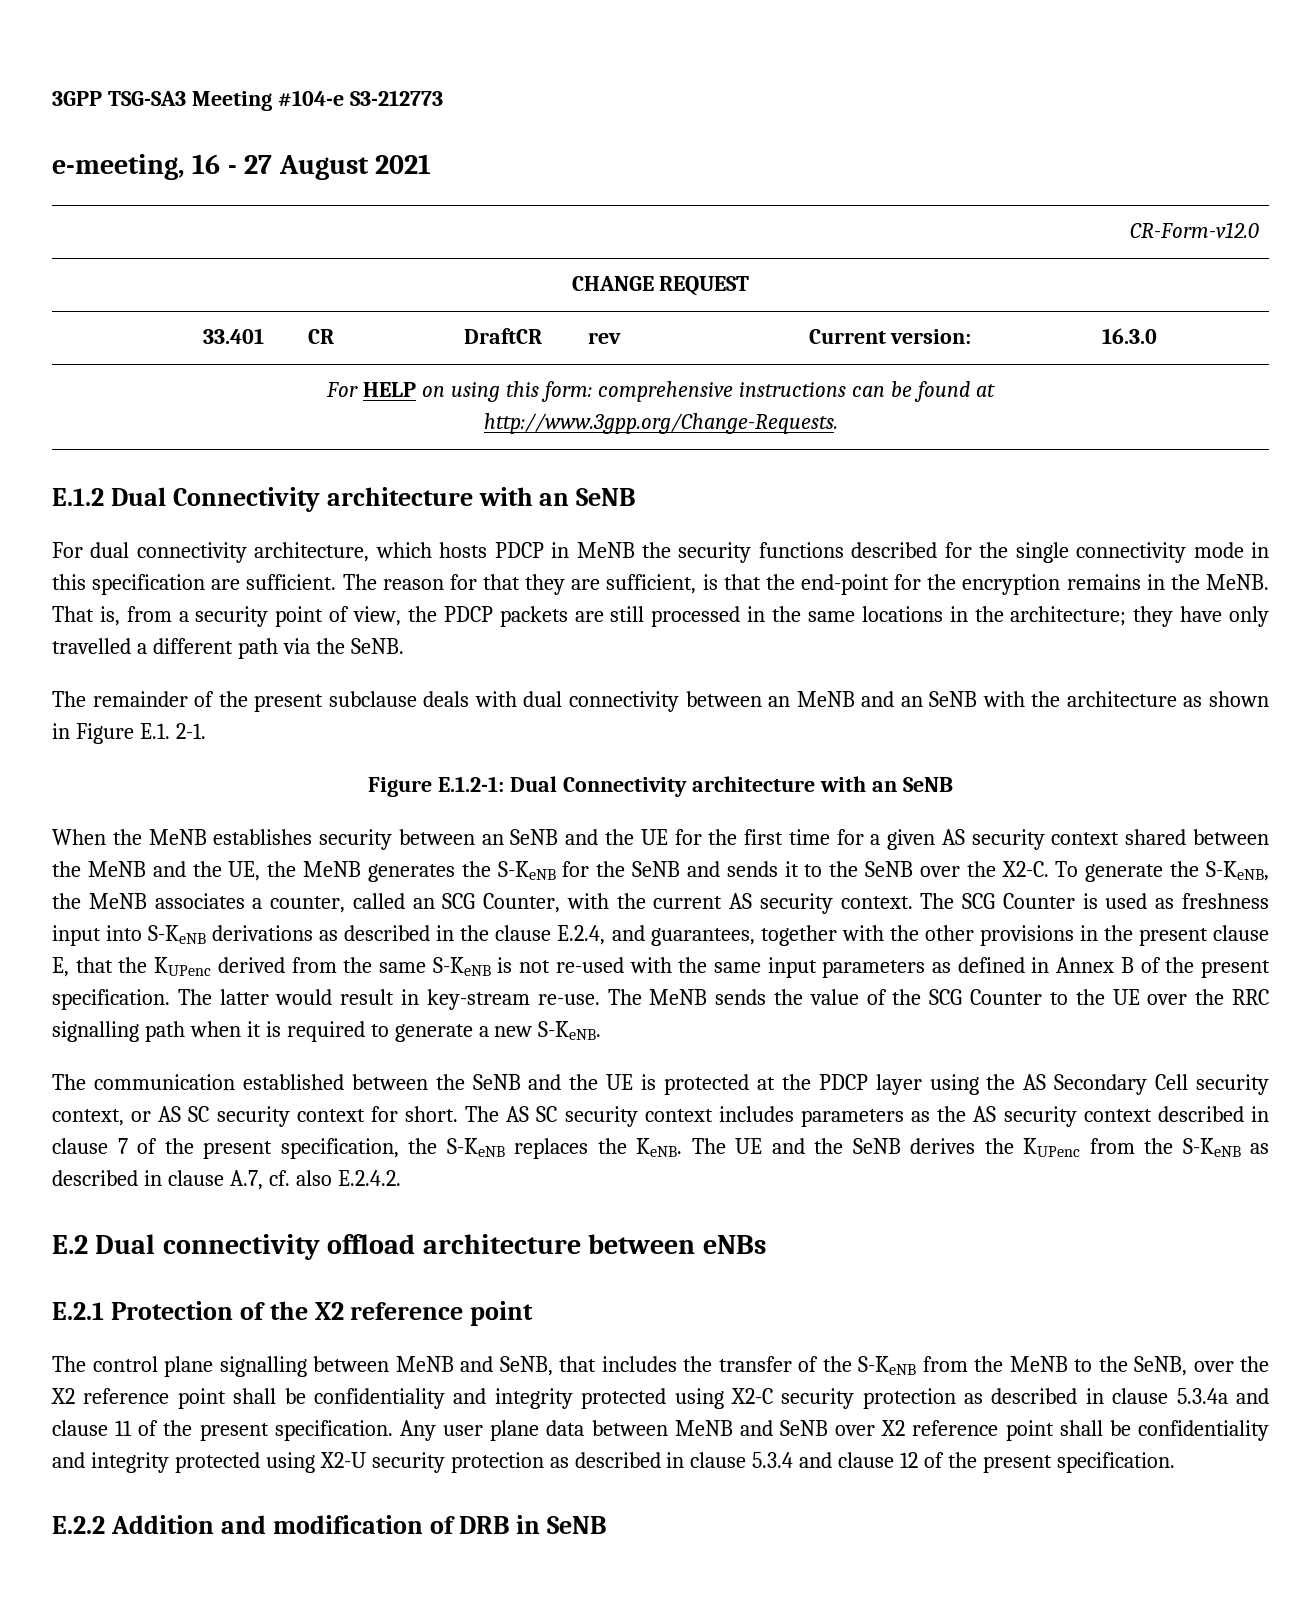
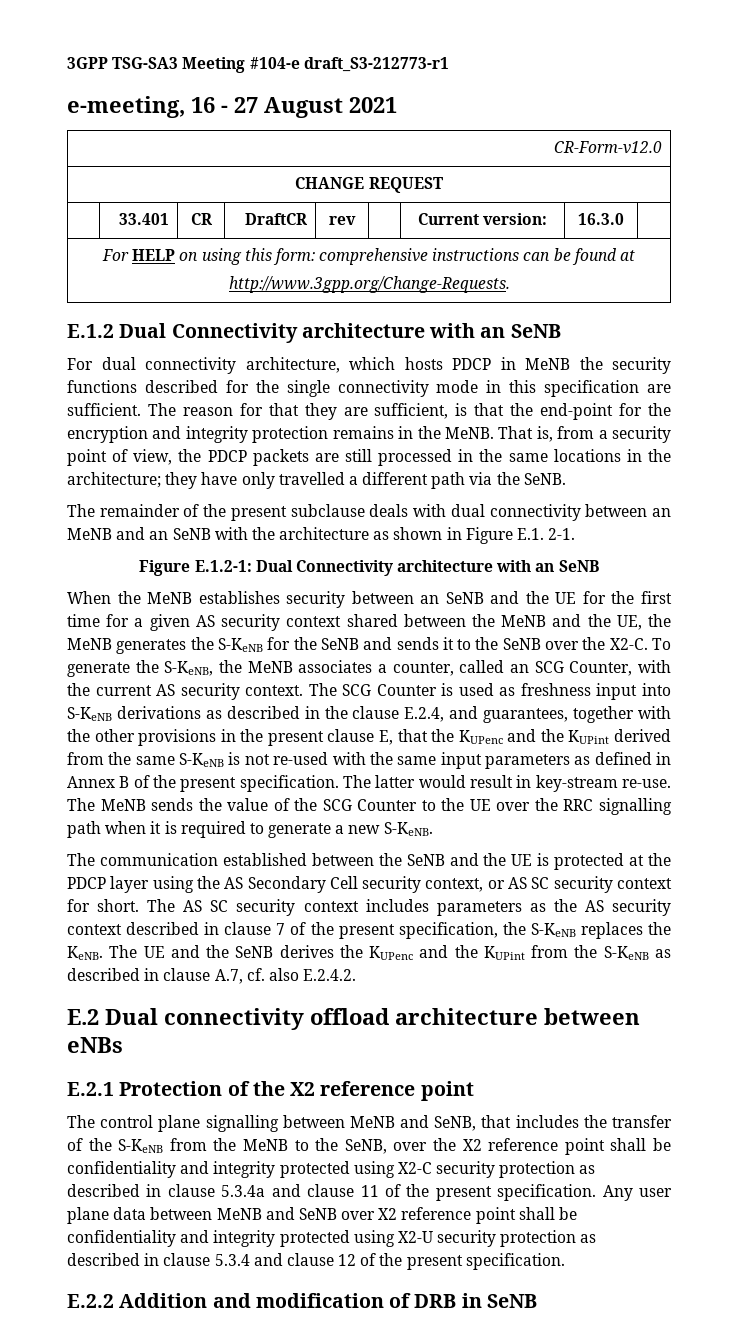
[349,90,443,106] S3-212773 -> [303,57,449,72] draft_S3-212773-r1
(1061, 584) none -> [152,426,329,443] and integrity protection
(212, 966) none -> [507,729,610,744] and the KUPint
(1080, 1147) none -> [419,945,525,960] and the KUPint

